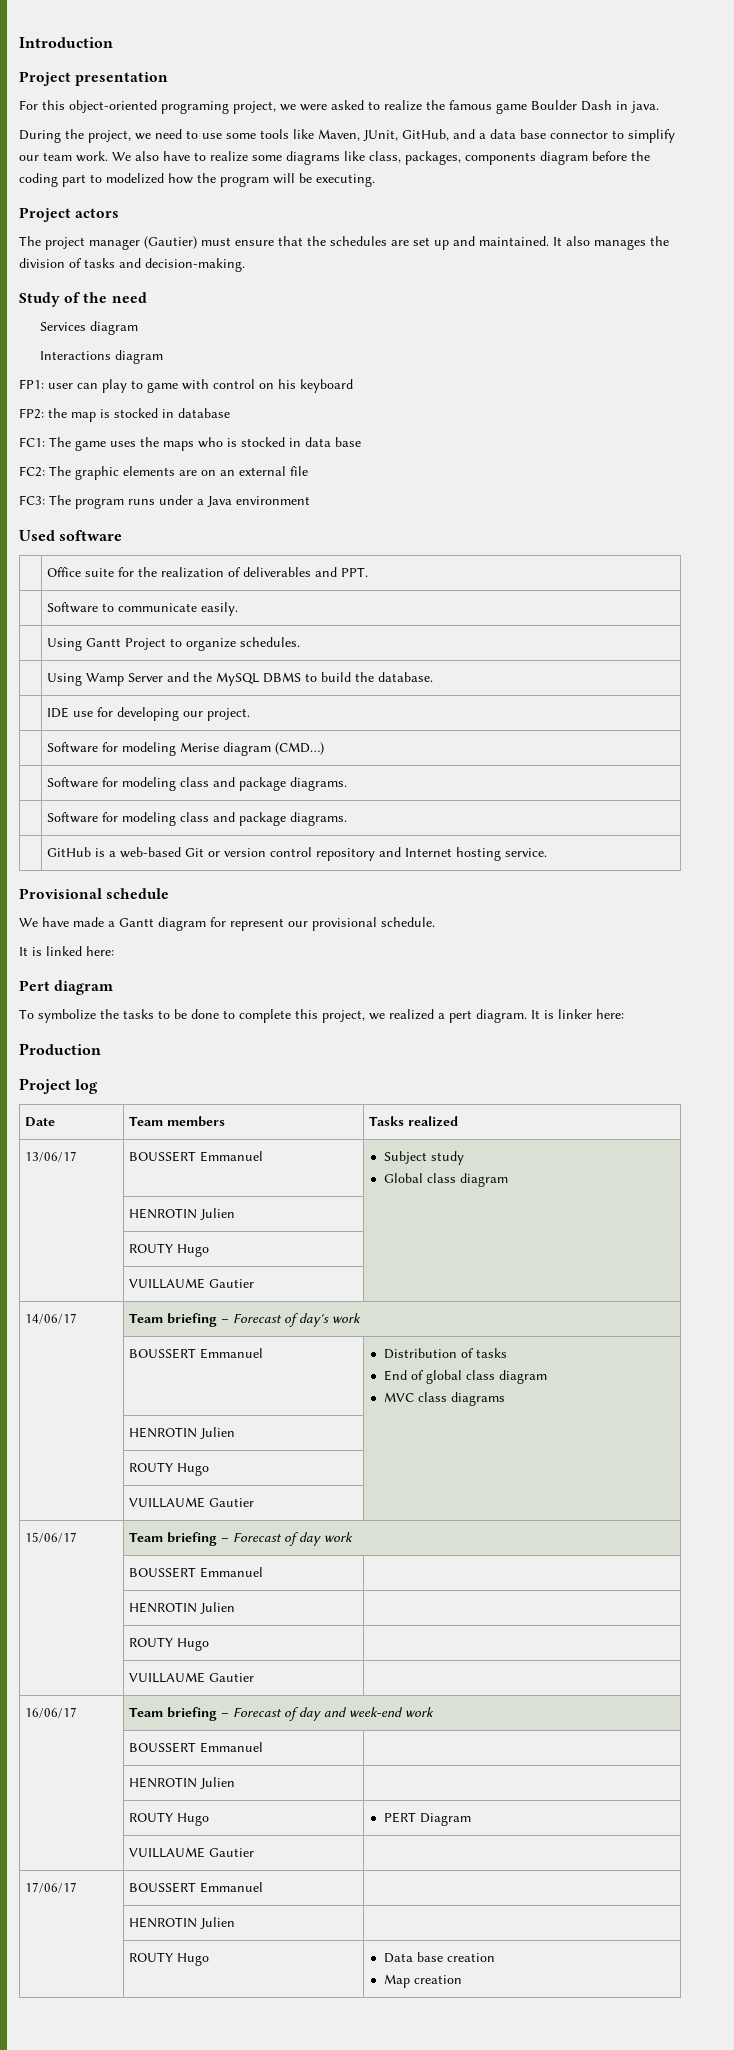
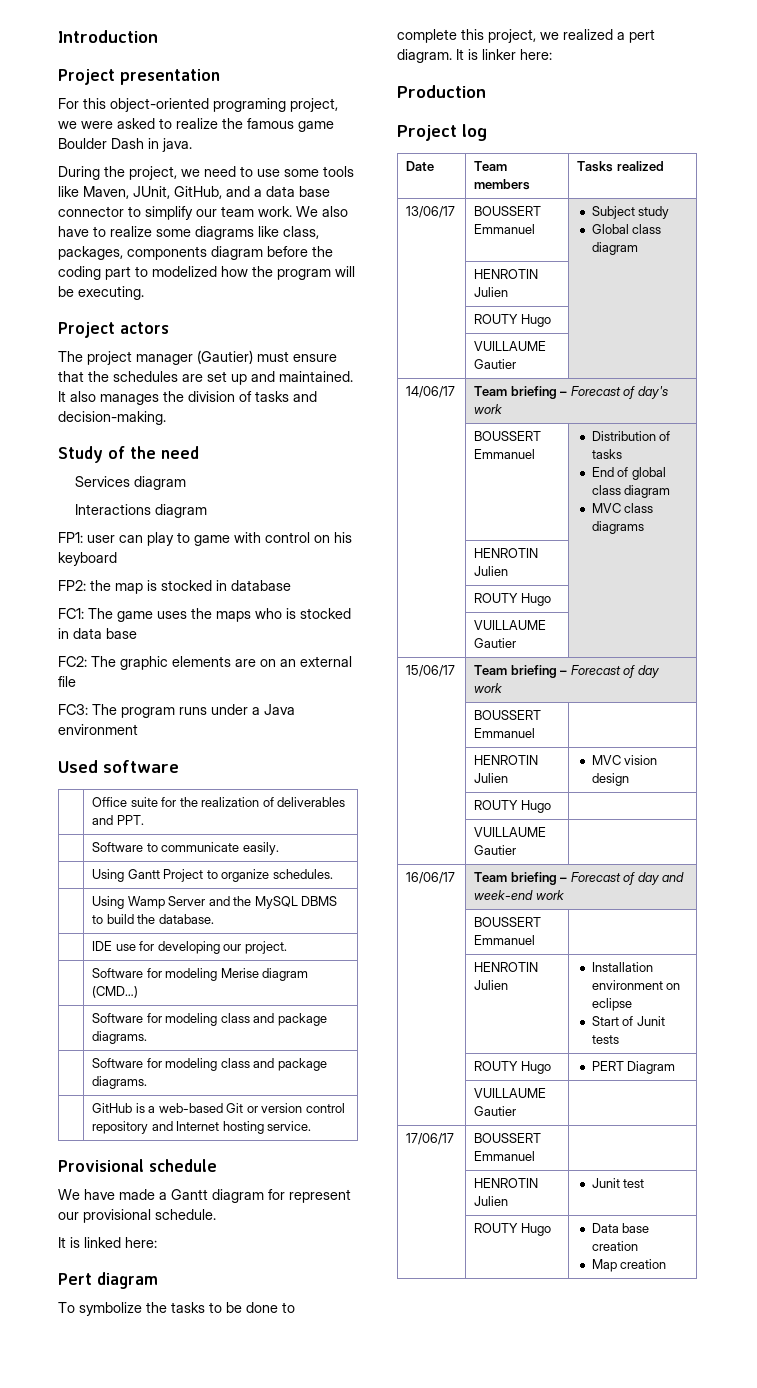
(235, 1608) none -> [591,755,658,765] [591,773,629,786] MVC vision design
(235, 1783) none -> [591,962,653,972] [591,980,681,990] [591,998,632,1011] [591,1016,665,1026] [591,1035,619,1044] Installation environment on eclipse // Start of Junit tests
(235, 1923) none -> [591,1178,645,1188] Junit test

